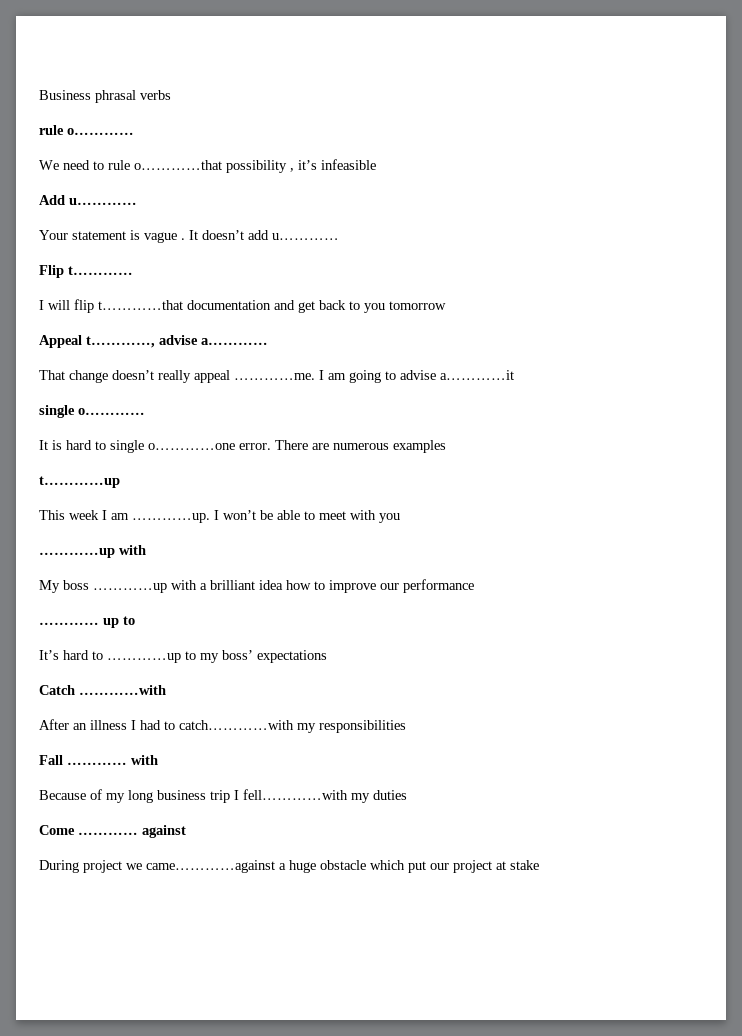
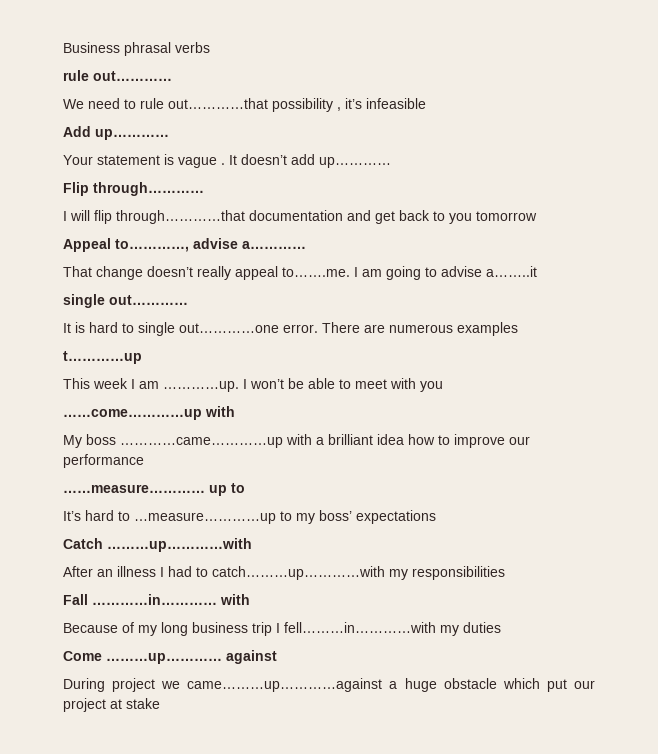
[67,128,134,135] o………… -> [93,71,172,81] out…………
[134,160,222,170] o…………that -> [168,98,268,109] out…………that
[69,198,137,205] u………… -> [95,129,169,140] up…………
[272,233,339,240] u………… -> [319,157,391,168] up…………
[68,266,133,275] t………… -> [93,182,204,196] through…………
[98,300,183,310] t…………that -> [116,210,245,224] through…………that
[86,336,155,348] t…………, -> [115,239,189,252] to…………,
[234,373,315,380] …………me. -> [282,267,350,277] to…….me.
[440,370,514,380] [39,405,145,418] a…………it // single o………… -> [486,266,537,277] [63,294,188,308] a……..it // single out…………
[148,443,235,450] o…………one -> [179,323,279,333] out…………one
[39,548,115,558] …………up -> [63,409,202,420] ……come…………up
[93,583,167,593] …………up -> [120,437,283,448] …………came…………up
[39,622,99,625] ………… -> [63,484,205,493] ……measure…………
[107,653,181,663] …………up -> [134,512,276,524] …measure…………up
[79,685,166,695] …………with -> [107,538,252,552] ………up…………with
[179,720,294,730] catch…………with -> [212,566,385,580] catch………up…………with
[67,762,127,765] ………… -> [92,594,217,605] …………in…………
[243,789,348,800] fell…………with -> [284,622,436,633] fell………in…………with
[78,832,138,835] ………… -> [106,653,222,664] ………up…………
[146,860,275,873] came…………against -> [187,678,383,692] came………up…………against

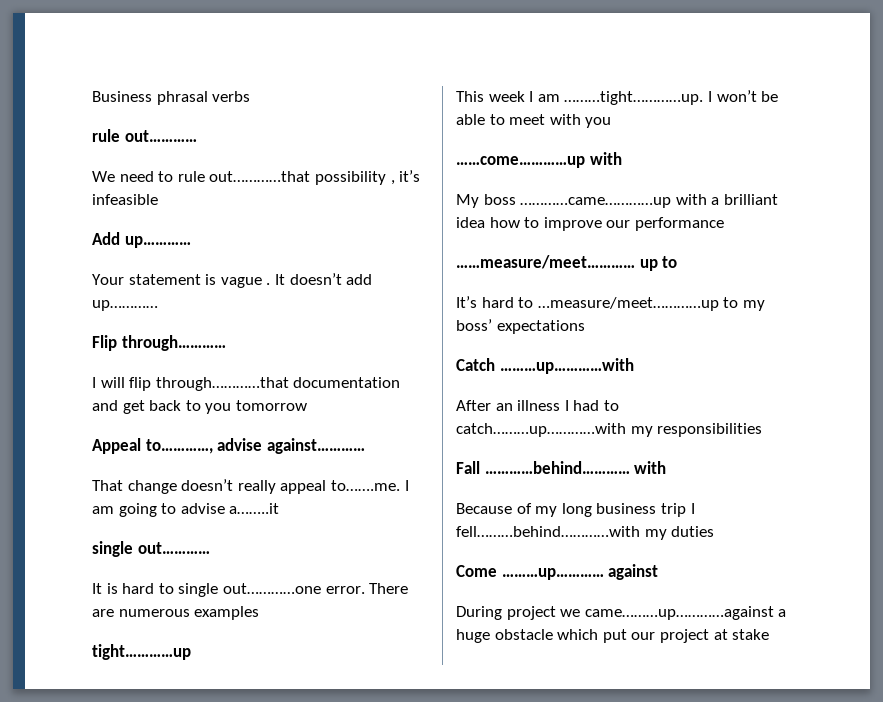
[242,241,306,249] a………… -> [266,438,365,454] against…………
[63,351,142,364] t…………up -> [92,644,191,660] tight…………up
[163,381,239,392] …………up. -> [564,91,704,105] ………tight…………up.
[63,484,205,493] ……measure………… -> [456,255,635,269] ……measure/meet…………
[134,512,276,524] …measure…………up -> [537,297,719,311] …measure/meet…………up
[92,594,217,605] …………in………… -> [484,461,630,474] …………behind…………
[284,622,436,633] fell………in…………with -> [456,526,640,537] fell………behind…………with

